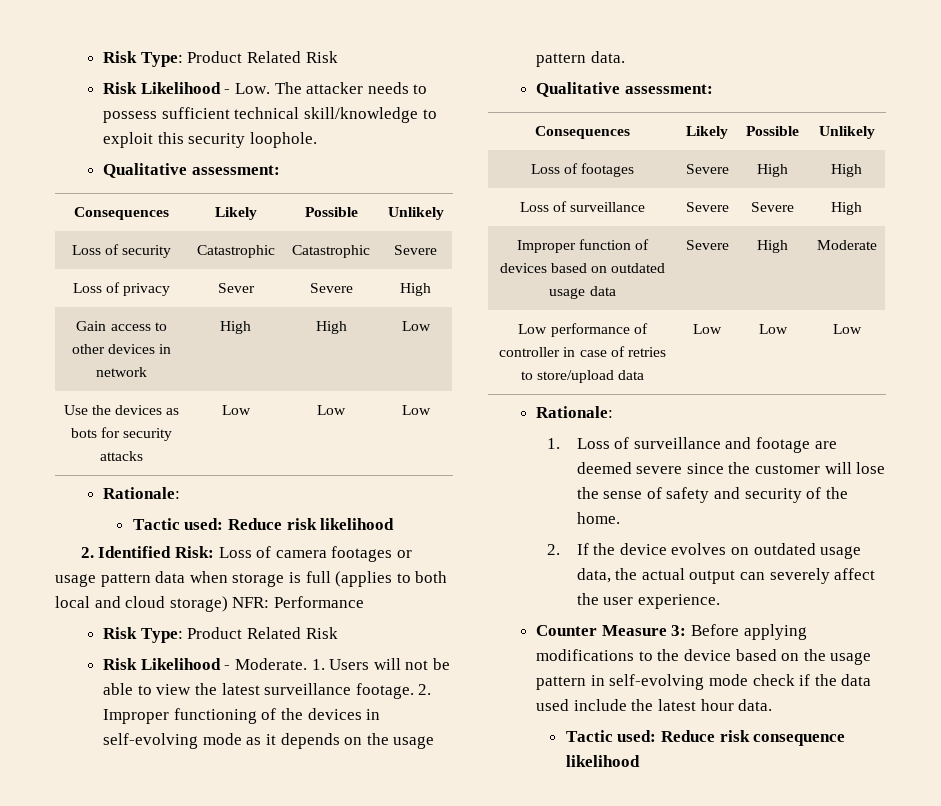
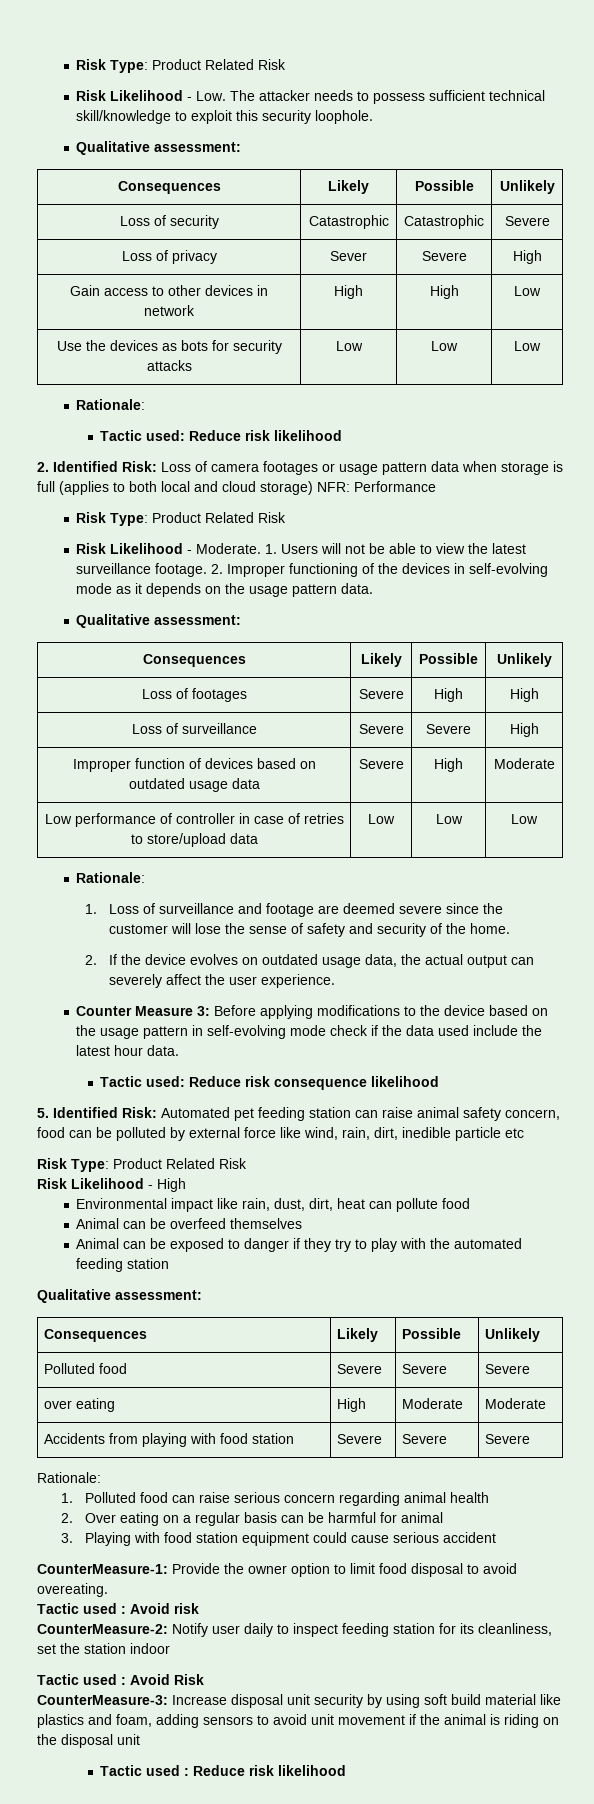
(640, 761) none -> [37,1107,560,1121] [37,1127,524,1141] [37,1158,247,1172] [37,1178,186,1192] [76,1198,471,1212] [76,1218,303,1229] [76,1238,523,1252] [76,1258,170,1272] [37,1289,202,1303] [44,1329,148,1342] [337,1328,379,1342] [402,1328,462,1339] [485,1328,541,1342] [44,1363,128,1374] [337,1364,383,1374] [402,1364,448,1374] [485,1364,531,1374] [44,1398,116,1412] [337,1398,367,1412] [402,1398,464,1409] [485,1398,547,1409] [44,1433,295,1447] [337,1434,383,1444] [402,1434,448,1444] [485,1434,531,1444] [37,1472,101,1483] [61,1492,490,1506] [61,1512,444,1526] [61,1532,497,1546] [37,1563,517,1577] [37,1583,108,1597] [37,1603,199,1614] [37,1623,552,1637] [37,1643,170,1654] [37,1674,204,1685] [37,1694,561,1708] [37,1714,559,1728] [37,1734,140,1748] [100,1765,347,1776] // 5. Identified Risk: Automated pet feeding station can raise animal safety concern, food can be polluted by external force like wind, rain, dirt, inedible particle etc // Risk Type: Product Related Risk // Risk Likelihood - High // Environmental impact like rain, dust, dirt, heat can pollute food // Animal can be overfeed themselves // Animal can be exposed to danger if they try to play with the automated feeding station // Qualitative assessment: // Consequences | Likely | Possible | Unlikely // Polluted food | Severe | Severe | Severe // over eating | High | Moderate | Moderate // Accidents from playing with food station | Severe | Severe | Severe // Rationale: // 1. Polluted food can raise serious concern regarding animal health // 2. Over eating on a regular basis can be harmful for animal // 3. Playing with food station equipment could cause serious accident // CounterMeasure-1: Provide the owner option to limit food disposal to avoid overeating. // Tactic used : Avoid risk // CounterMeasure-2: Notify user daily to inspect feeding station for its cleanliness, set the station indoor // Tactic used : Avoid Risk // CounterMeasure-3: Increase disposal unit security by using soft build material like plastics and foam, adding sensors to avoid unit movement if the animal is riding on the disposal unit // Tactic used : Reduce risk likelihood

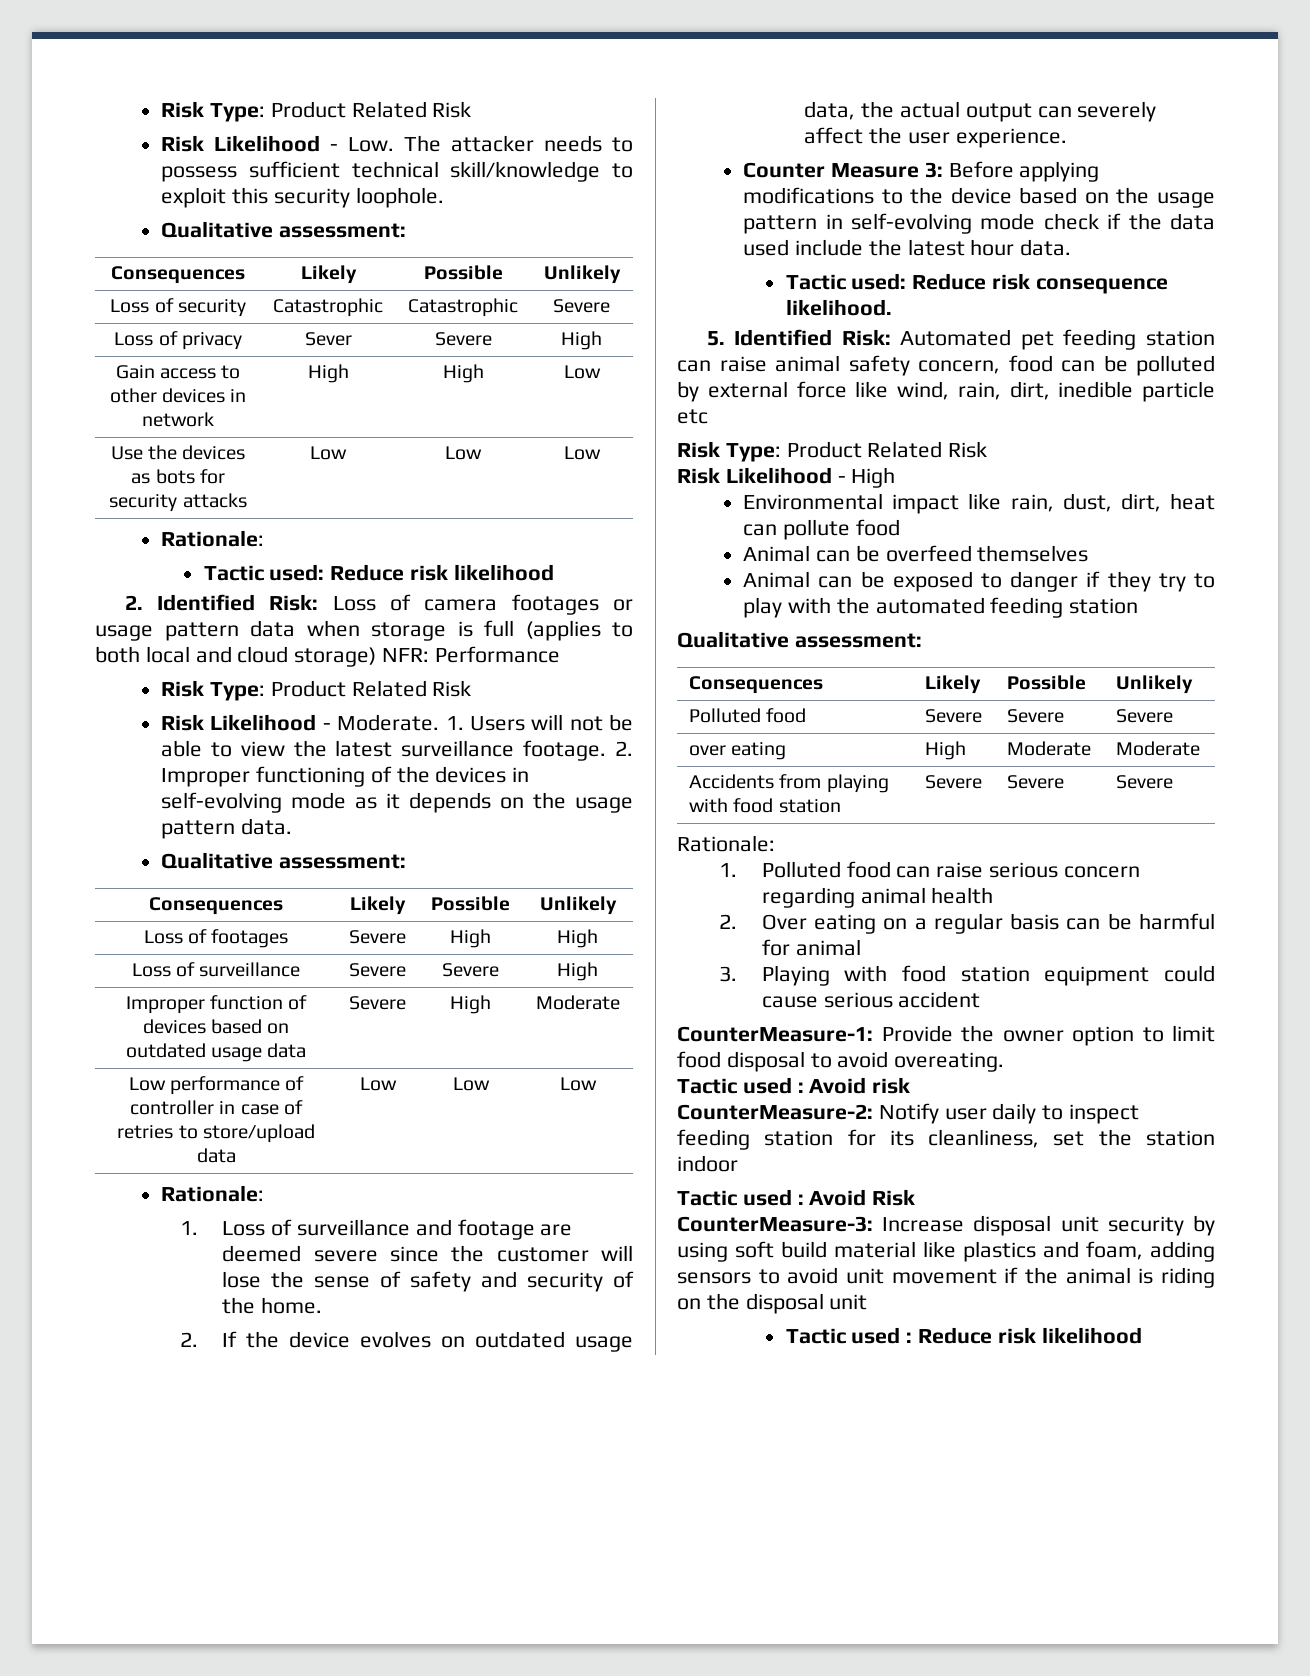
[371,1076,440,1087] likelihood -> [785,299,892,316] likelihood.

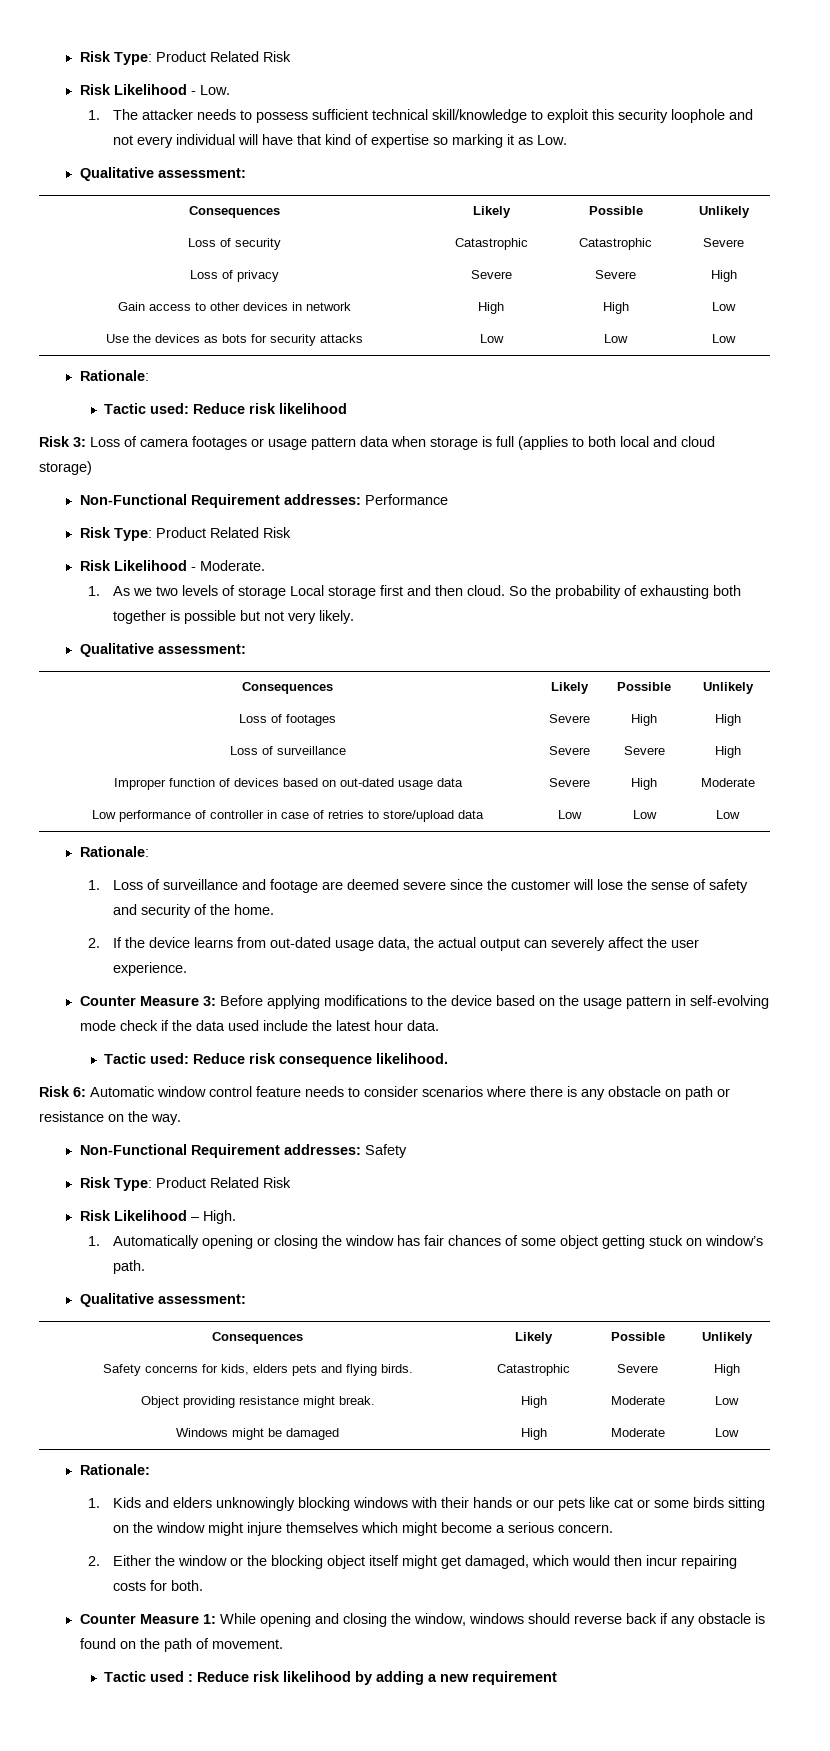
(395, 144) none -> [88,110,101,120] // 1.
[355,187,444,208] loophole. -> [670,109,753,123] [112,134,567,148] loophole and not every individual will have that kind of expertise so marking it as Low.
[304,332,352,346] Sever -> [470,270,512,279] Severe
[124,594,319,611] 2. Identified Risk: -> [39,436,86,447] Risk 3:
[382,648,430,662] NFR: -> [79,494,361,508] // Non-Functional Requirement addresses:
[445,714,633,731] [161,740,633,761] [161,766,530,787] [161,792,634,813] [161,818,292,839] 1. Users will not be able to view the latest surveillance footage. 2. Improper functioning of the devices in self-evolving mode as it depends on the usage pattern data. -> [88,585,741,599] [112,610,354,624] // 1. As we two levels of storage Local storage first and then cloud. So the probability of exhausting both together is possible but not very likely.
[125,1043,206,1058] outdated -> [339,778,394,787] out-dated
[360,1331,566,1348] evolves on outdated -> [193,937,331,948] learns from out-dated
[706,329,1215,350] [677,355,1215,376] [677,381,1215,402] [677,409,708,424] [677,441,988,462] [677,467,896,488] [743,493,1215,514] [743,519,900,540] [743,545,1089,562] [743,571,1215,592] [743,597,1139,618] [677,631,922,648] [689,676,824,694] [925,675,982,694] [1007,675,1087,690] [1116,675,1194,694] [689,708,807,723] [925,709,983,723] [1007,709,1065,723] [1116,709,1174,723] [689,742,787,760] [925,741,967,760] [1007,741,1092,756] [1116,741,1201,756] [689,774,889,793] [689,798,841,813] [925,775,983,789] [1007,775,1065,789] [1116,775,1174,789] [677,835,775,852] [719,861,1140,878] [761,887,994,908] [719,913,1215,934] [761,939,861,956] [719,965,1215,986] [761,991,981,1008] [677,1025,1215,1046] [677,1051,1005,1072] [677,1077,911,1094] [677,1103,1140,1124] [677,1129,1215,1150] [677,1155,738,1172] [677,1189,916,1206] [677,1215,1215,1236] [677,1241,1215,1262] [677,1267,1215,1288] [677,1293,868,1314] 5. Identified Risk: Automated pet feeding station can raise animal safety concern, food can be polluted by external force like wind, rain, dirt, inedible particle etc // Risk Type: Product Related Risk // Risk Likelihood - High // Environmental impact like rain, dust, dirt, heat can pollute food // Animal can be overfeed themselves // Animal can be exposed to danger if they try to play with the automated feeding station // Qualitative assessment: // Consequences | Likely | Possible | Unlikely // Polluted food | Severe | Severe | Severe // over eating | High | Moderate | Moderate // Accidents from playing with food station | Severe | Severe | Severe // Rationale: // 1. Polluted food can raise serious concern regarding animal health // 2. Over eating on a regular basis can be harmful for animal // 3. Playing with food station equipment could cause serious accident // CounterMeasure-1: Provide the owner option to limit food disposal to avoid overeating. // Tactic used : Avoid risk // CounterMeasure-2: Notify user daily to inspect feeding station for its cleanliness, set the station indoor // Tactic used : Avoid Risk // CounterMeasure-3: Increase disposal unit security by using soft build material like plastics and foam, adding sensors to avoid unit movement if the animal is riding on the disposal unit -> [39,1086,730,1100] [39,1111,181,1125] [79,1144,407,1158] [79,1177,291,1191] [79,1210,236,1224] [88,1235,763,1249] [112,1260,145,1274] [79,1293,246,1307] [212,1332,303,1344] [515,1332,553,1344] [610,1332,665,1341] [701,1332,753,1344] [102,1364,413,1376] [497,1364,570,1376] [617,1364,658,1373] [713,1364,740,1376] [140,1396,375,1408] [520,1396,547,1408] [610,1396,665,1405] [715,1396,739,1405] [176,1428,339,1440] [520,1428,547,1440] [610,1428,665,1437] [715,1428,739,1437] [79,1464,150,1475] [88,1497,765,1511] [112,1522,613,1536] [88,1555,737,1569] [112,1580,203,1591] [79,1613,765,1627] [79,1638,283,1652] Risk 6: Automatic window control feature needs to consider scenarios where there is any obstacle on path or resistance on the way. // Non-Functional Requirement addresses: Safety // Risk Type: Product Related Risk // Risk Likelihood – High. // 1. Automatically opening or closing the window has fair chances of some object getting stuck on window’s path. // Qualitative assessment: // Consequences | Likely | Possible | Unlikely // Safety concerns for kids, elders pets and flying birds. | Catastrophic | Severe | High // Object providing resistance might break. | High | Moderate | Low // Windows might be damaged | High | Moderate | Low // Rationale: // 1. Kids and elders unknowingly blocking windows with their hands or our pets like cat or some birds sitting on the window might injure themselves which might become a serious concern. // 2. Either the window or the blocking object itself might get damaged, which would then incur repairing costs for both. // Counter Measure 1: While opening and closing the window, windows should reverse back if any obstacle is found on the path of movement.
(1142, 1335) none -> [355,1671,558,1685] by adding a new requirement

